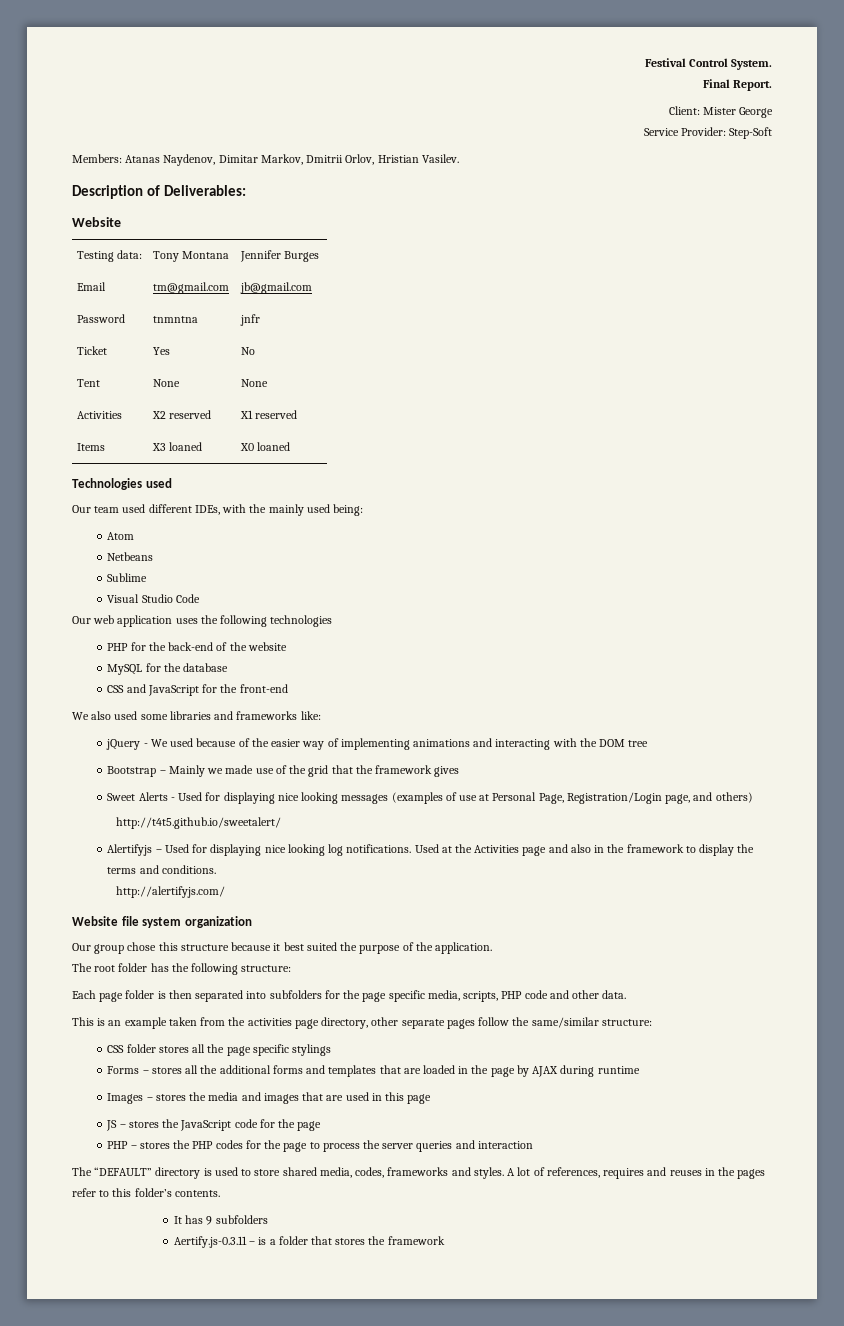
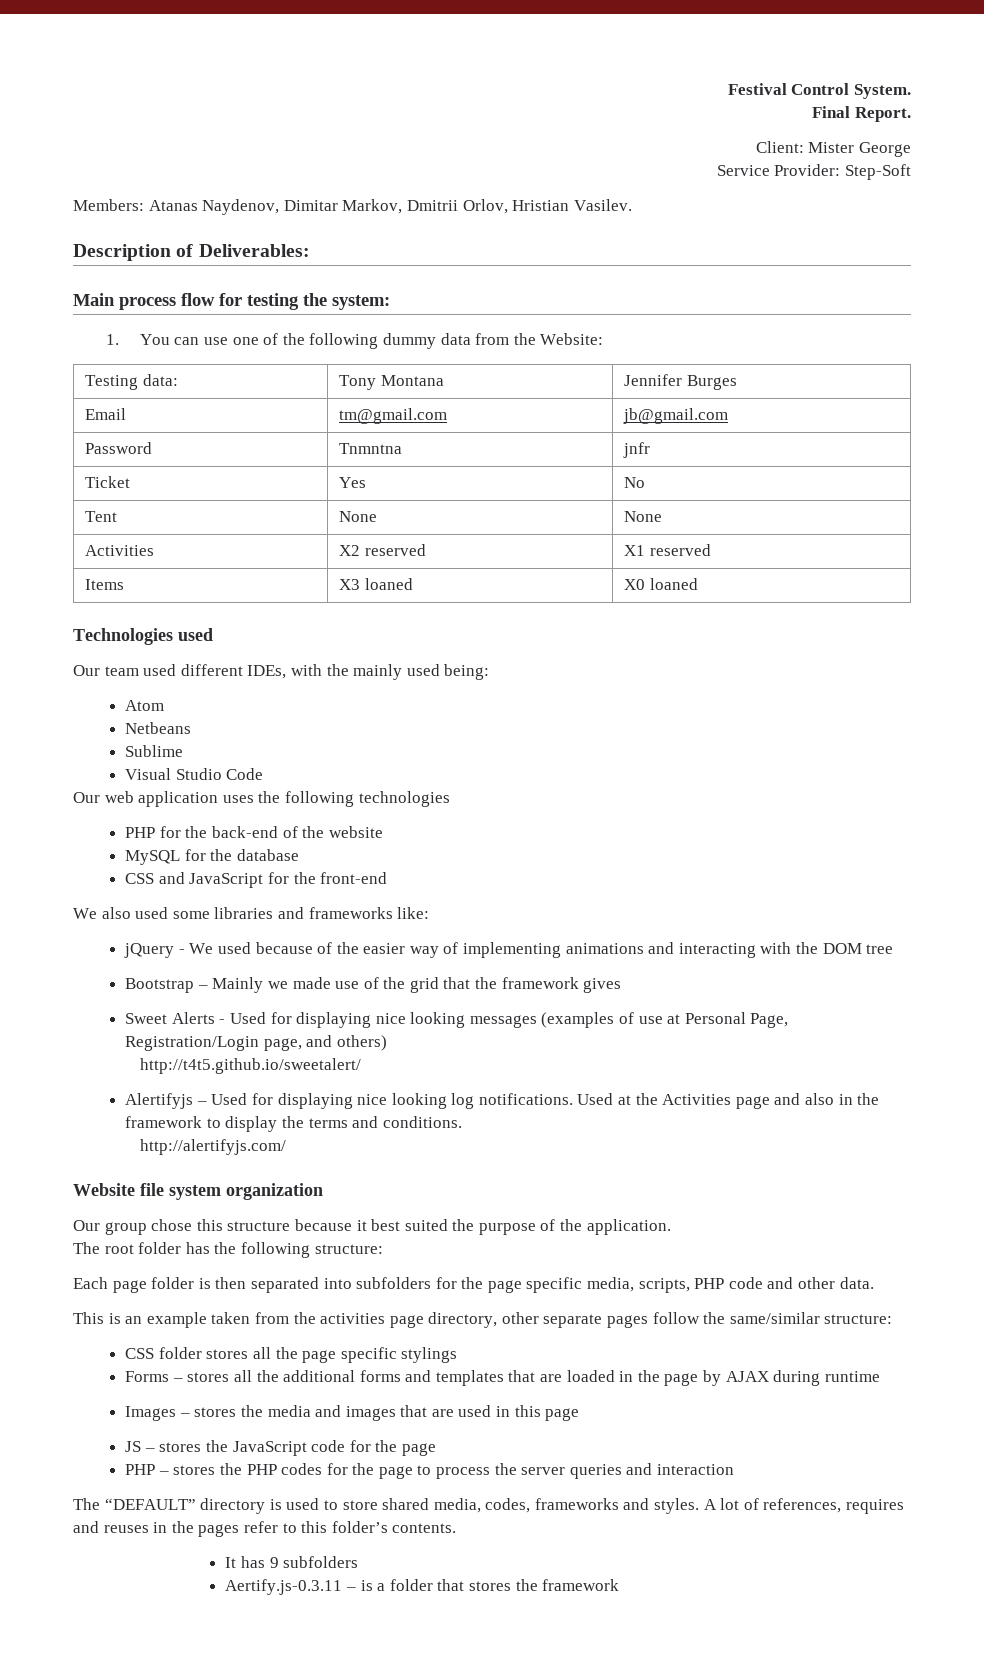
[72,217,121,227] Website -> [73,293,390,310] [106,333,604,349] Main process flow for testing the system: // 1. You can use one of the following dummy data from the Website:
[152,316,198,323] tnmntna -> [339,443,403,454] Tnmntna

